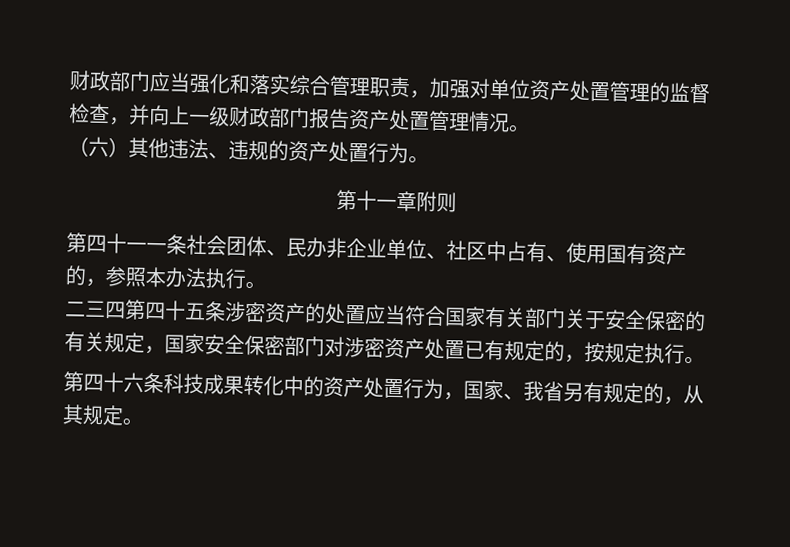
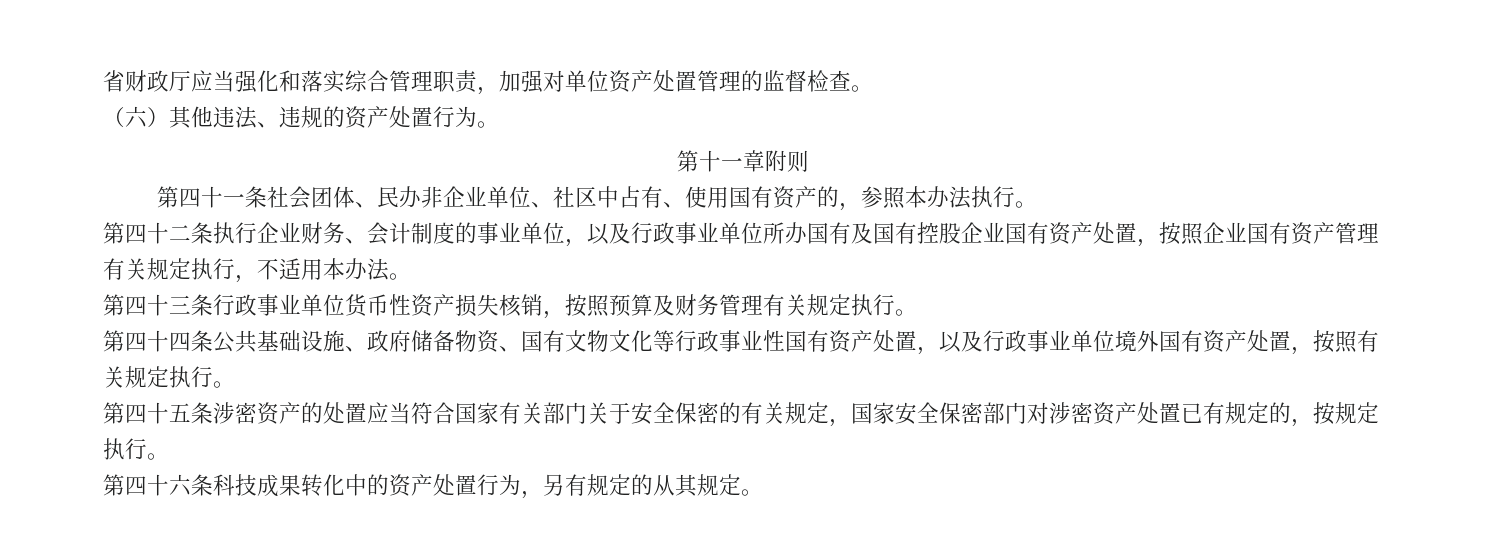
[69,70,151,92] 财政部门 -> [103,70,191,92] 省财政厅
[108,104,510,133] ，并向上一级财政部门报告资产处置管理情况 -> (851, 80) none
[146,242,167,253] 一 -> (246, 199) none
[65,300,126,320] 二三四 -> [103,222,1379,247] [103,258,411,283] [103,294,917,319] [103,330,1379,355] [103,366,235,388] 第四十二条执行企业财务、会计制度的事业单位，以及行政事业单位所办国有及国有控股企业国有资产处置，按照企业国有资产管理有关规定执行，不适用本办法。 // 第四十三条行政事业单位货币性资产损失核销，按照预算及财务管理有关规定执行。 // 第四十四条公共基础设施、政府储备物资、国有文物文化等行政事业性国有资产处置，以及行政事业单位境外国有资产处置，按照有关规定执行。 //
[463,379,564,402] 国家、我省 -> (543, 495) none
[663,396,684,405] ， -> (653, 484) none

